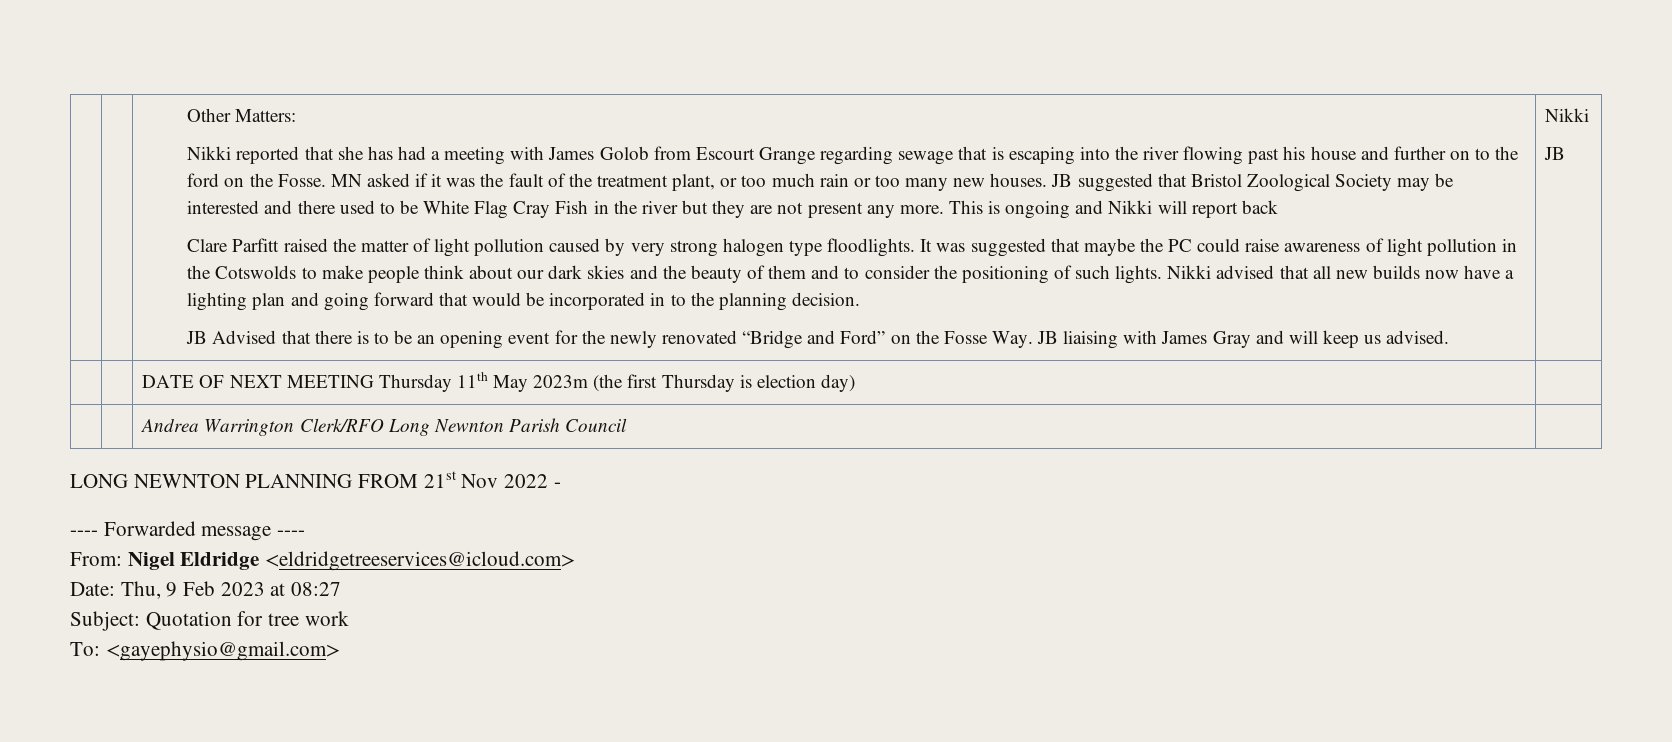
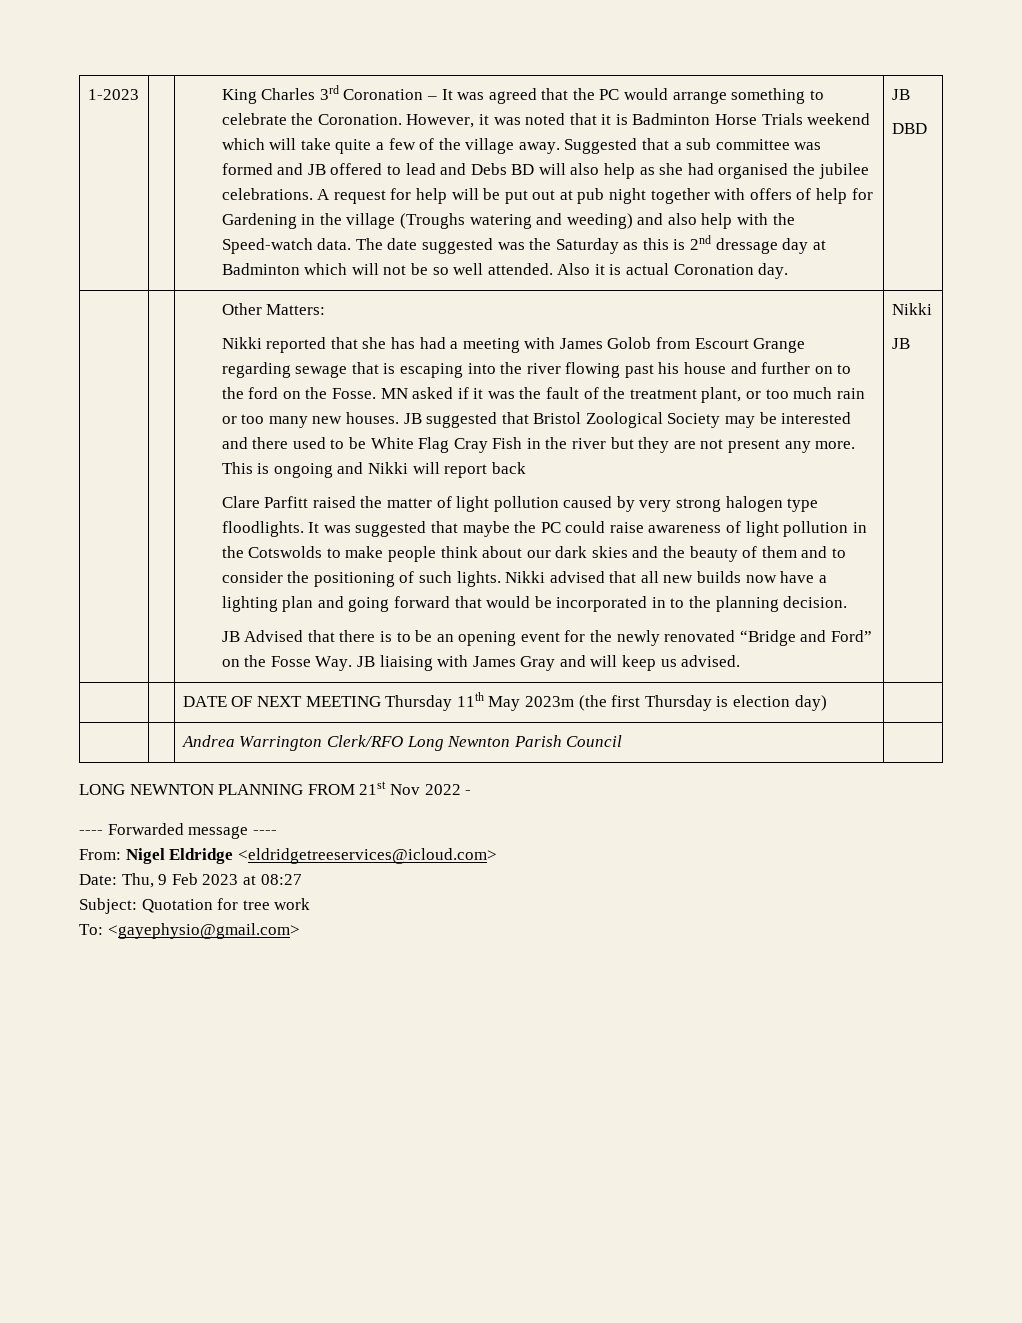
(187, 115) none -> [87,89,139,100] [221,85,824,104] [221,113,871,128] [221,138,822,154] [221,163,869,179] [221,188,873,204] [221,213,795,229] [221,235,826,254] [221,263,789,279] [891,89,910,100] [891,123,927,134] 1-2023 | | King Charles 3rd Coronation – It was agreed that the PC would arrange something to celebrate the Coronation. However, it was noted that it is Badminton Horse Trials weekend which will take quite a few of the village away. Suggested that a sub committee was formed and JB offered to lead and Debs BD will also help as she had organised the jubilee celebrations. A request for help will be put out at pub night together with offers of help for Gardening in the village (Troughs watering and weeding) and also help with the Speed-watch data. The date suggested was the Saturday as this is 2nd dressage day at Badminton which will not be so well attended. Also it is actual Coronation day. | JB // DBD //

